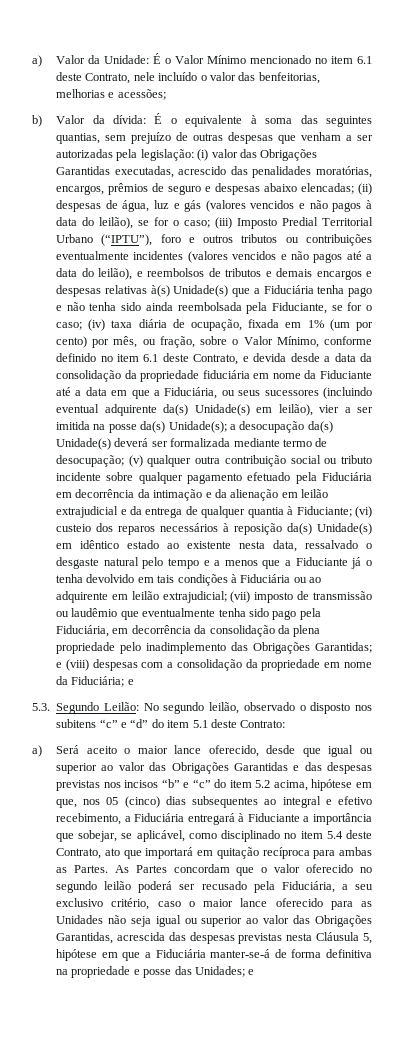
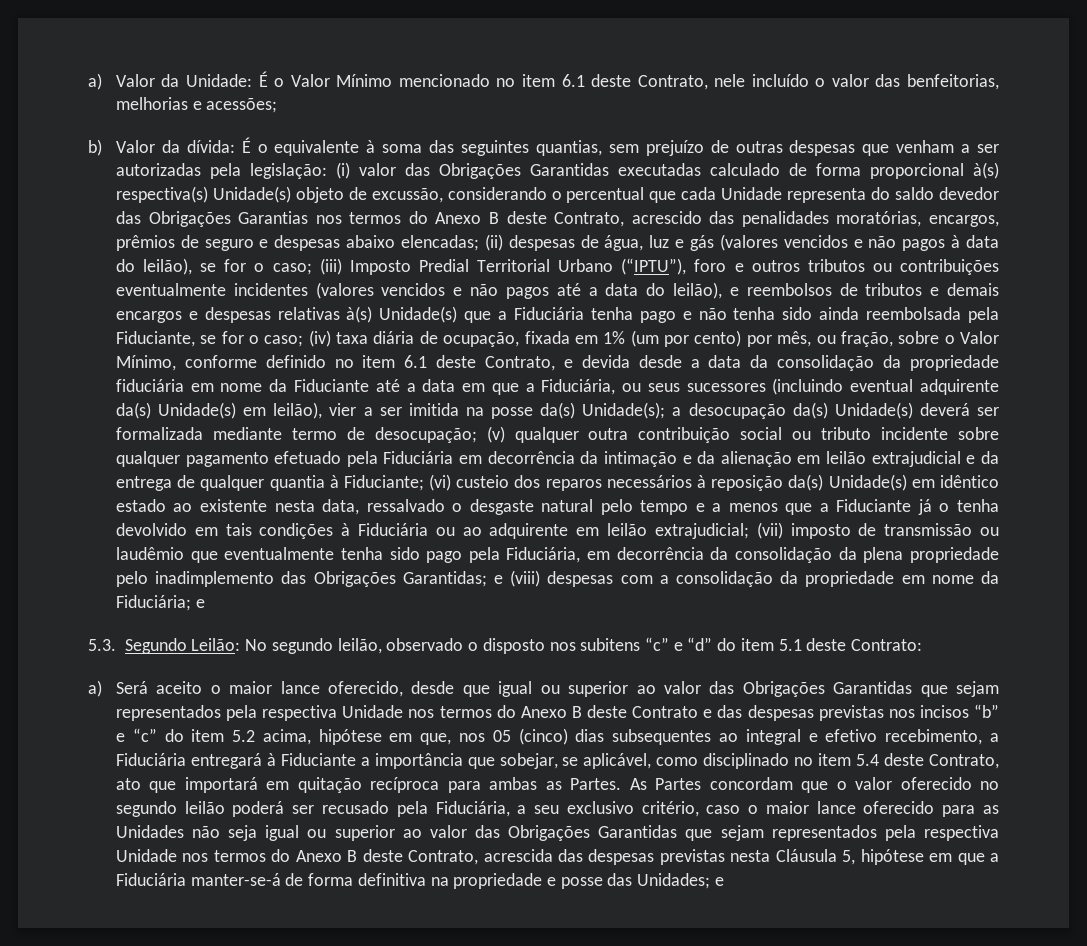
[114,166,174,178] executadas, -> [617,162,1000,179] [115,186,1000,203] [115,211,625,227] executadas calculado de forma proporcional à(s) respectiva(s) Unidade(s) objeto de excussão, considerando o percentual que cada Unidade representa do saldo devedor das Obrigações Garantias nos termos do Anexo B deste Contrato,
(288, 766) none -> [920,681,999,697] [115,705,699,721] que sejam representados pela respectiva Unidade nos termos do Anexo B deste Contrato
[56,932,114,944] Garantidas, -> [598,825,999,841] [115,849,479,865] Garantidas que sejam representados pela respectiva Unidade nos termos do Anexo B deste Contrato,

